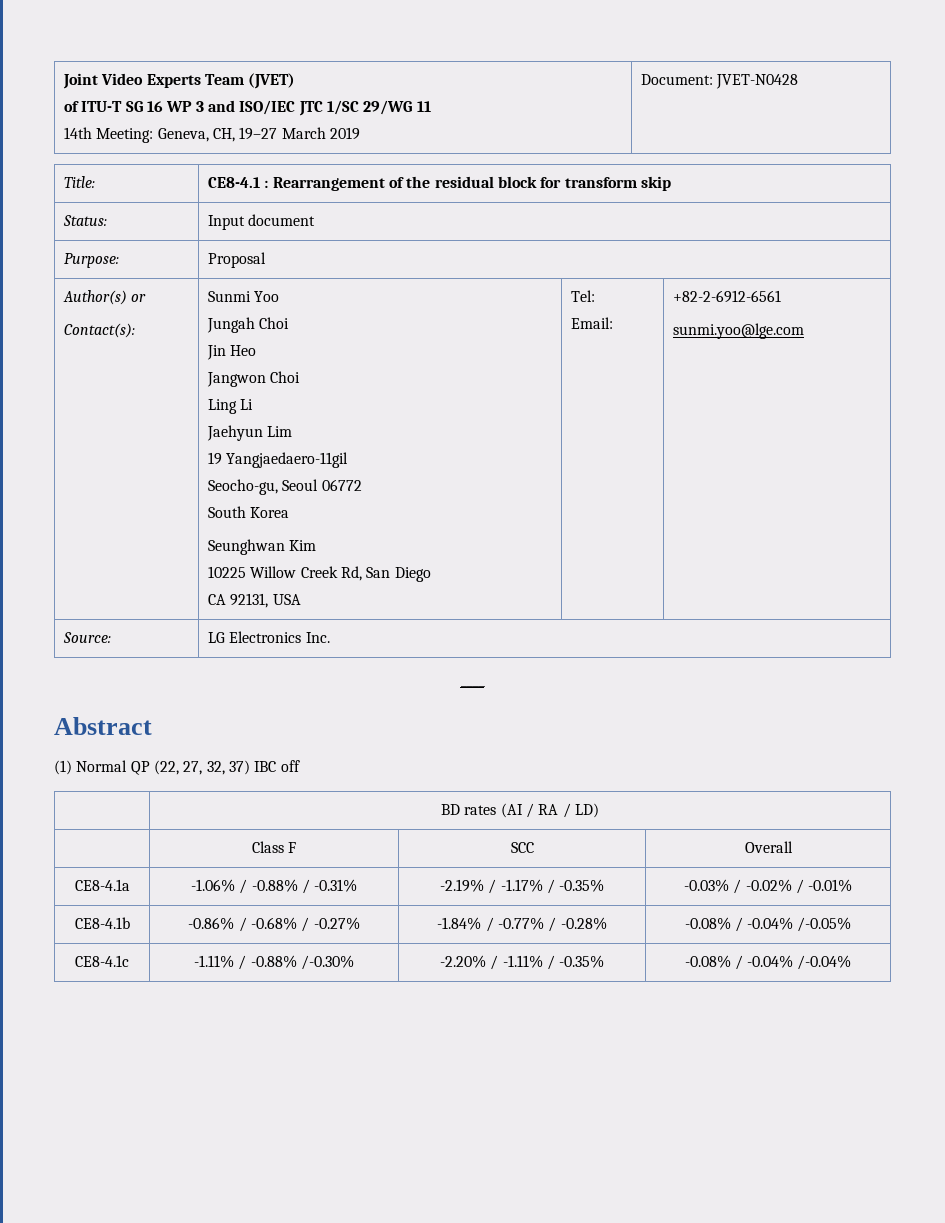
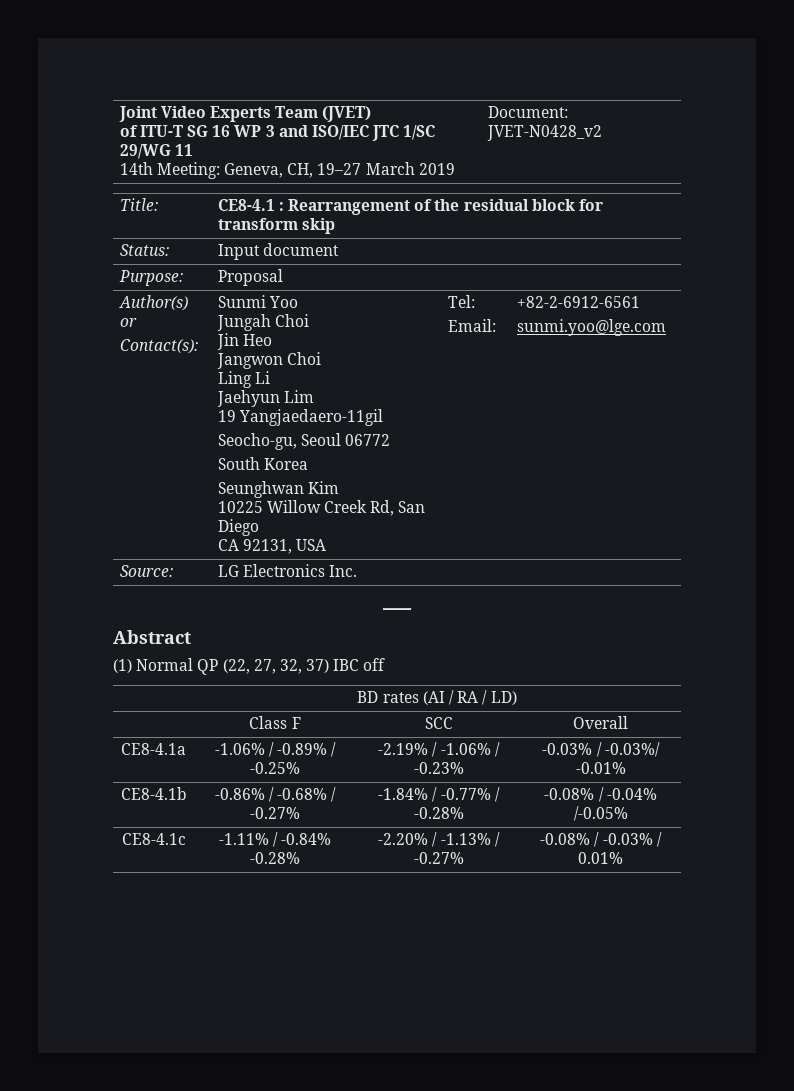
[716,74,799,89] JVET-N0428 -> [486,125,602,141] JVET-N0428_v2
[251,879,358,894] -0.88% / -0.31% -> [277,742,337,757] [250,762,300,774] -0.89% / -0.25%
[500,879,605,894] [683,879,804,894] -1.17% / -0.35% | -0.03% / -0.02% / -> [440,742,500,757] [413,762,464,774] [542,742,660,757] -1.06% / -0.23% | -0.03% / -0.03%/
[250,955,354,970] -0.88% /-0.30% -> [281,833,332,845] [250,852,300,864] -0.84% -0.28%
[502,955,605,970] [684,955,852,970] -1.11% / -0.35% | -0.08% / -0.04% /-0.04% -> [440,832,500,847] [413,852,464,864] [540,832,662,847] [578,852,623,864] -1.13% / -0.27% | -0.08% / -0.03% / 0.01%

